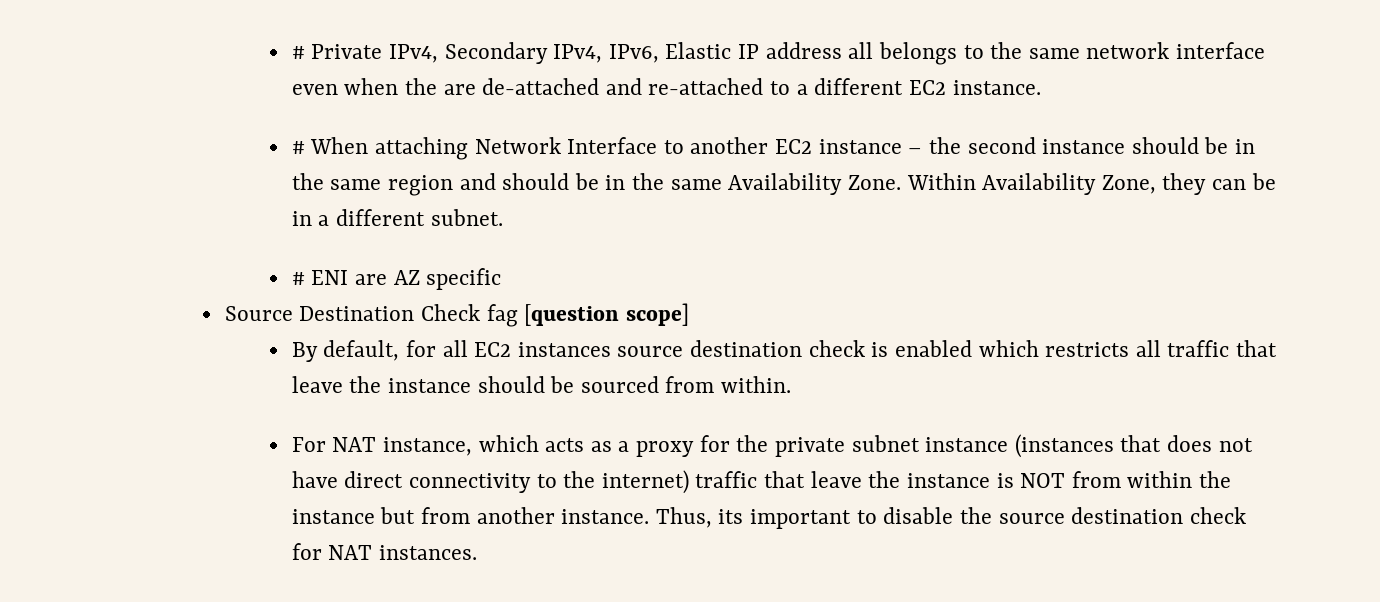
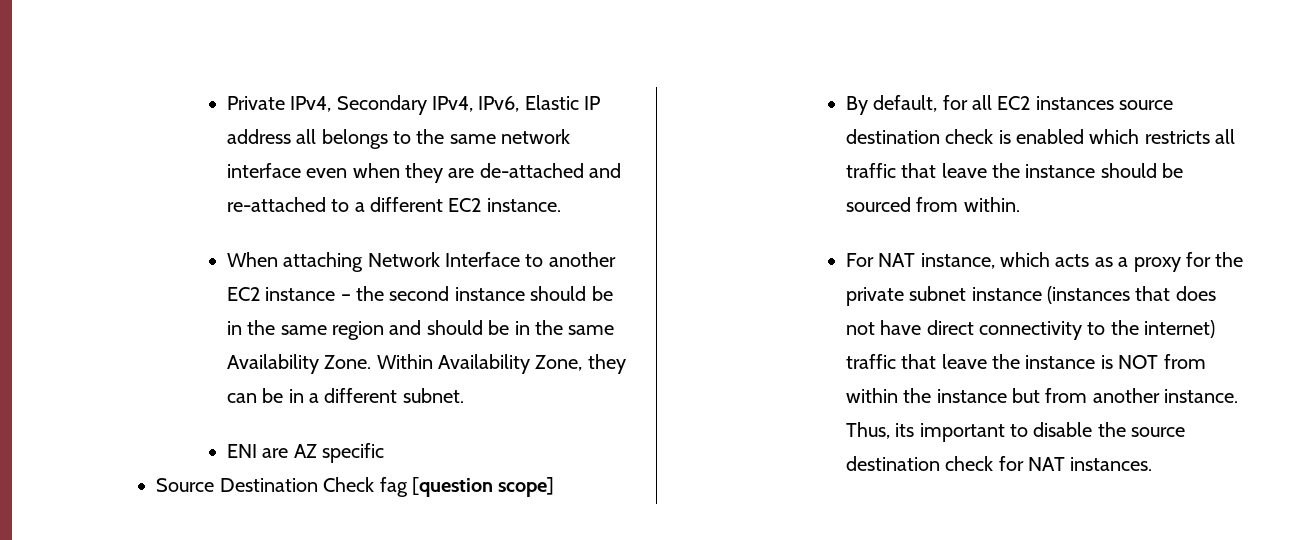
[291,46,305,59] # -> (226, 103) none
[405,78,438,95] the -> [405,163,444,183] they
[291,141,305,154] # -> (561, 205) none
[291,272,305,285] # -> (464, 395) none

